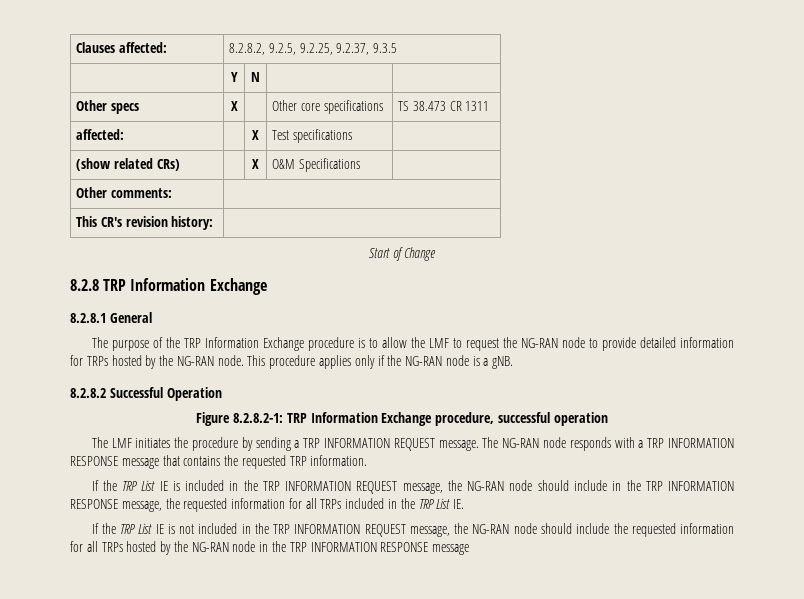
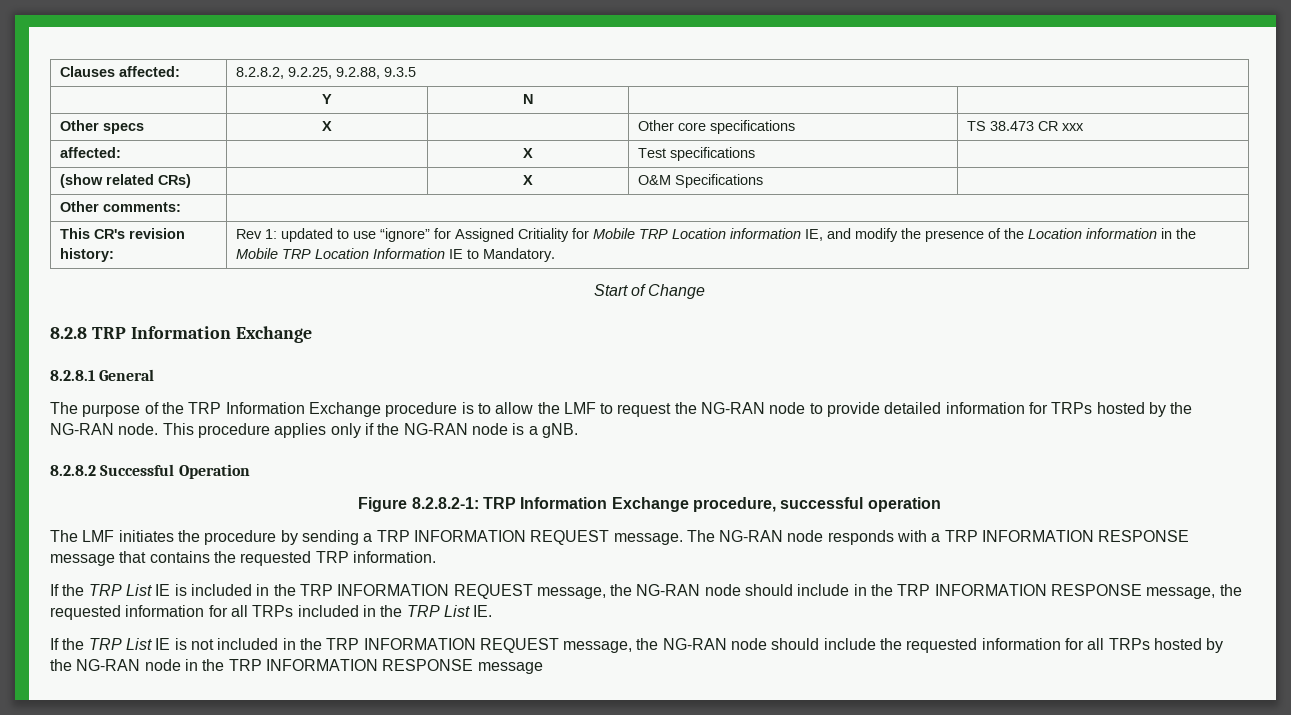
[268,43,370,55] 9.2.5, 9.2.25, 9.2.37, -> [288,67,381,79] 9.2.25, 9.2.88,
[465,101,490,111] 1311 -> [1062,123,1085,131] xxx
(214, 223) none -> [236,228,1197,242] [236,248,556,262] Rev 1: updated to use “ignore” for Assigned Critiality for Mobile TRP Location information IE, and modify the presence of the Location information in the Mobile TRP Location Information IE to Mandatory.

